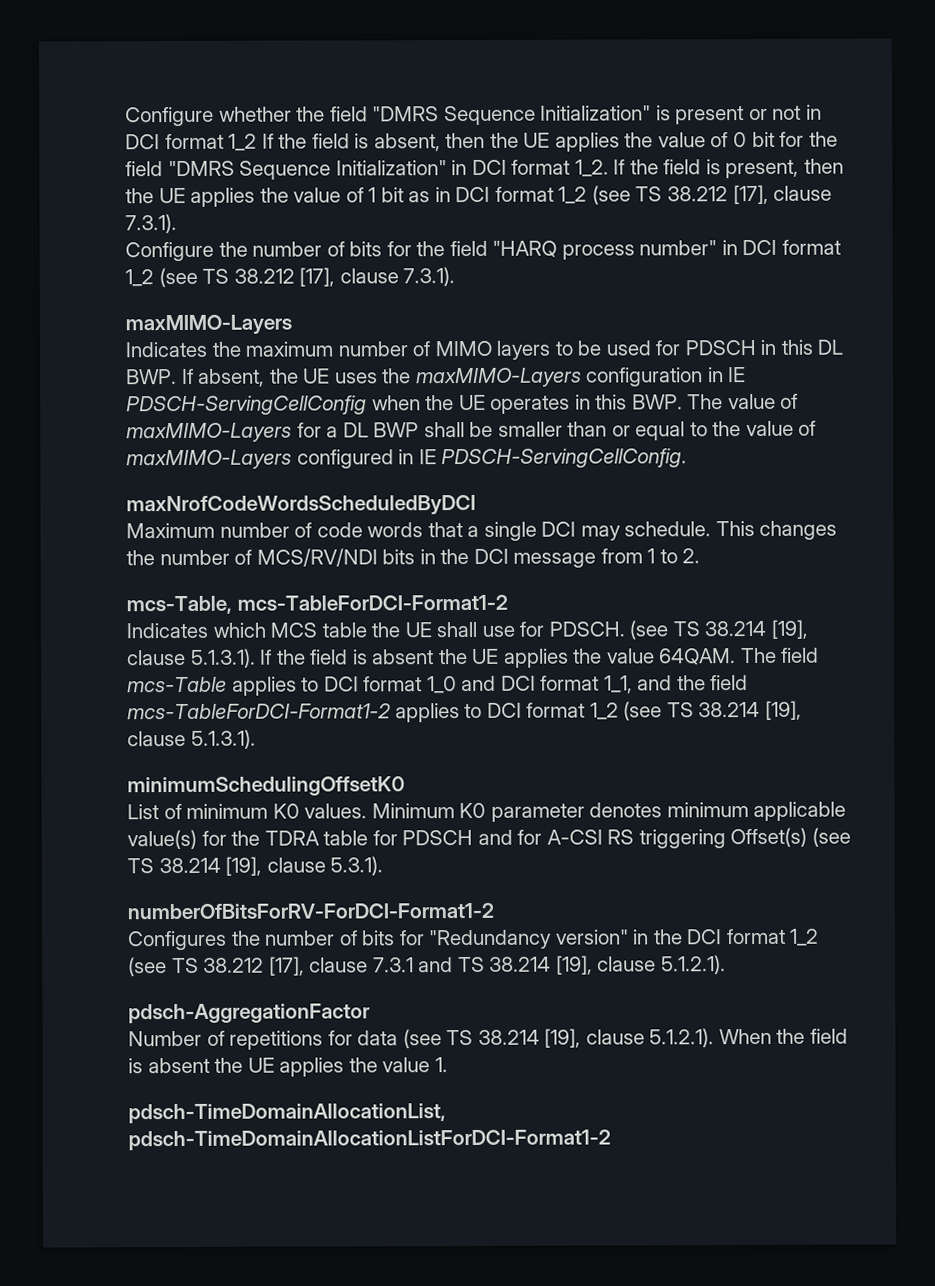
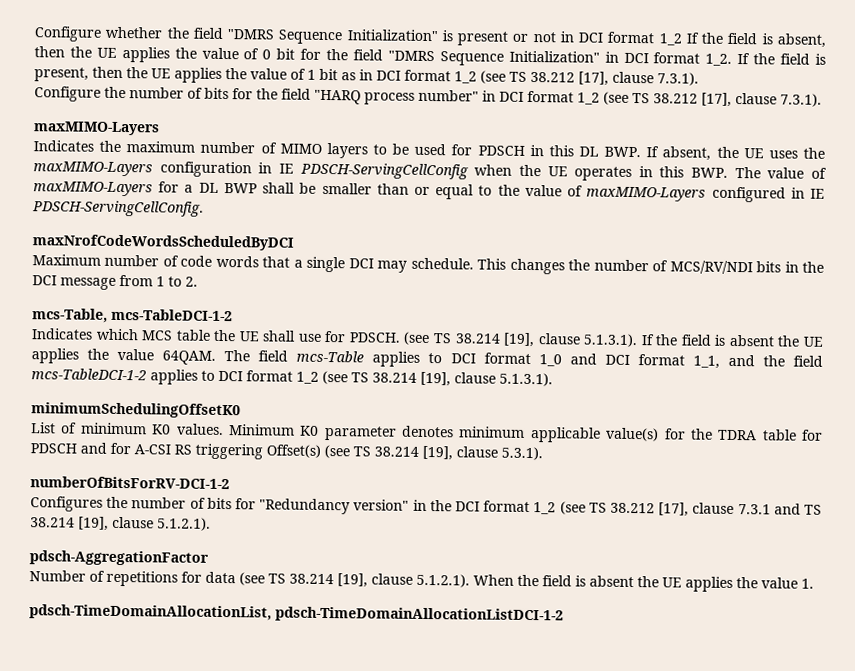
[236,594,508,611] mcs-TableForDCI-Format1-2 -> [111,308,233,322] mcs-TableDCI-1-2
[127,703,391,720] mcs-TableForDCI-Format1-2 -> [31,368,147,381] mcs-TableDCI-1-2
[127,902,494,920] numberOfBitsForRV-ForDCI-Format1-2 -> [30,476,230,490] numberOfBitsForRV-DCI-1-2
[128,1129,611,1151] pdsch-TimeDomainAllocationListForDCI-Format1-2 -> [275,606,564,624] pdsch-TimeDomainAllocationListDCI-1-2

